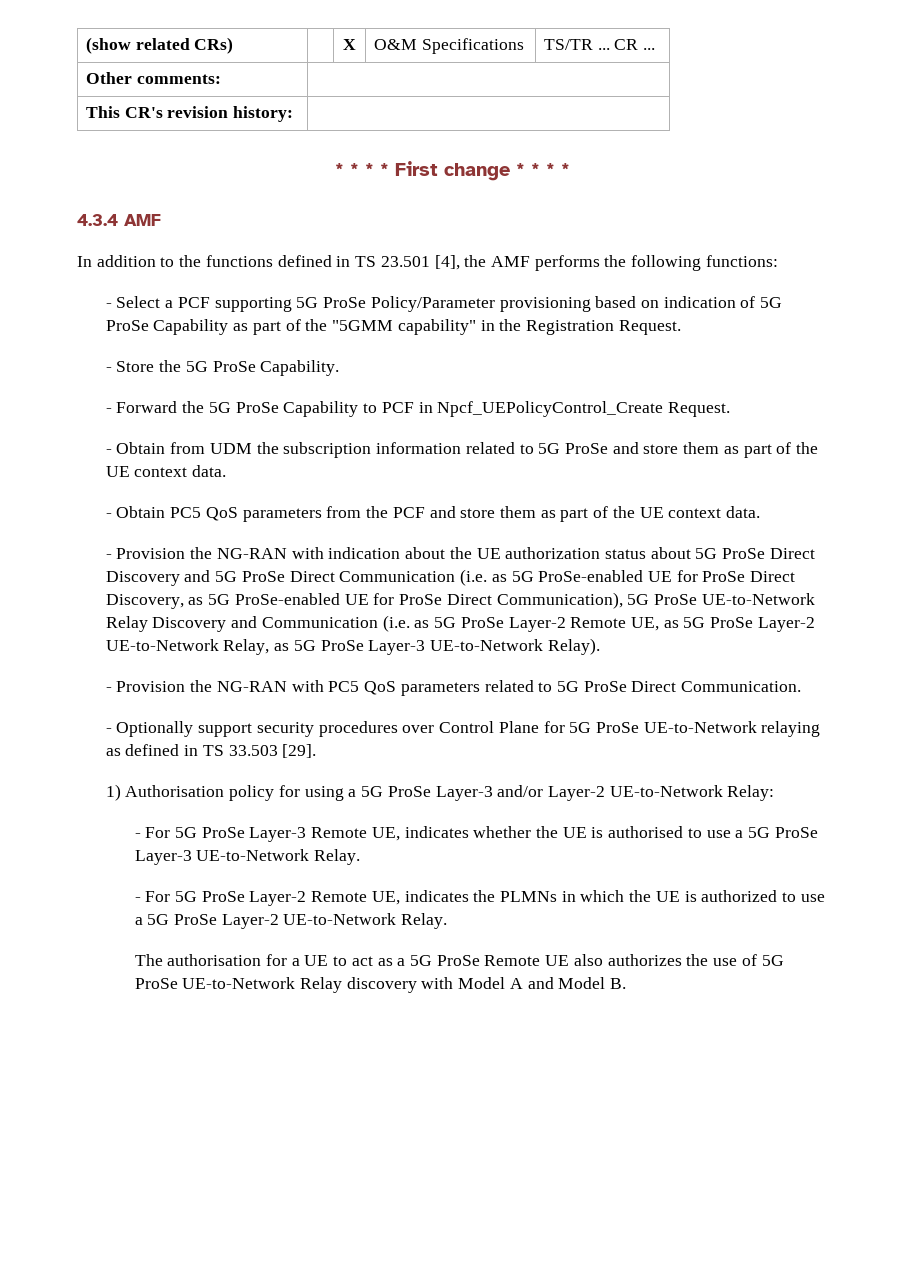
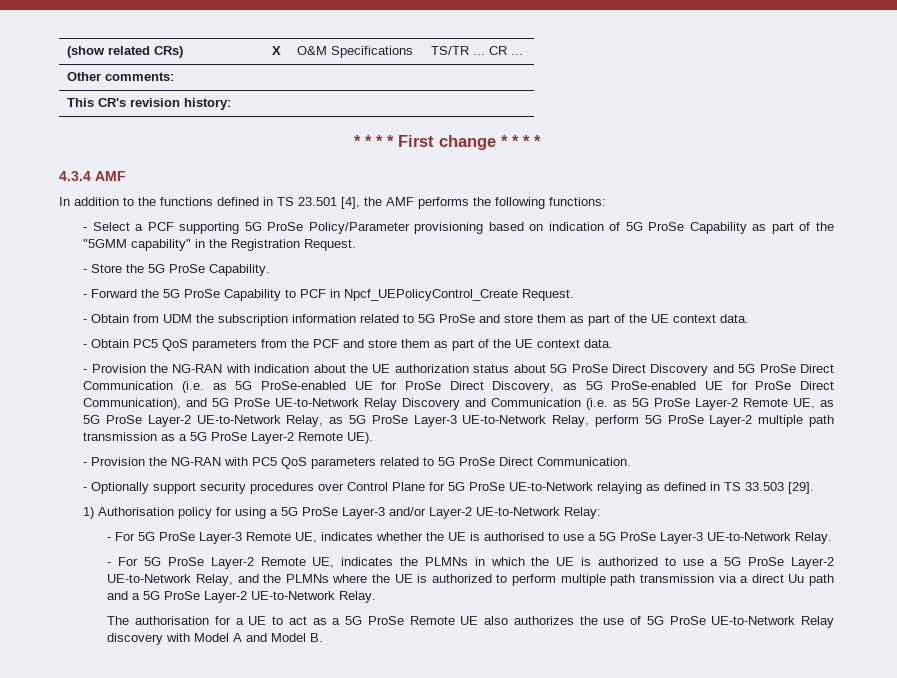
(623, 600) none -> [186,398,208,407] and
[547,638,600,655] Relay). -> [552,415,835,427] [83,432,374,444] Relay, perform 5G ProSe Layer-2 multiple path transmission as a 5G ProSe Layer-2 Remote UE).
(397, 919) none -> [195,574,834,586] [107,591,336,603] Relay, and the PLMNs where the UE is authorized to perform multiple path transmission via a direct Uu path and a 5G ProSe Layer-2 UE-to-Network

